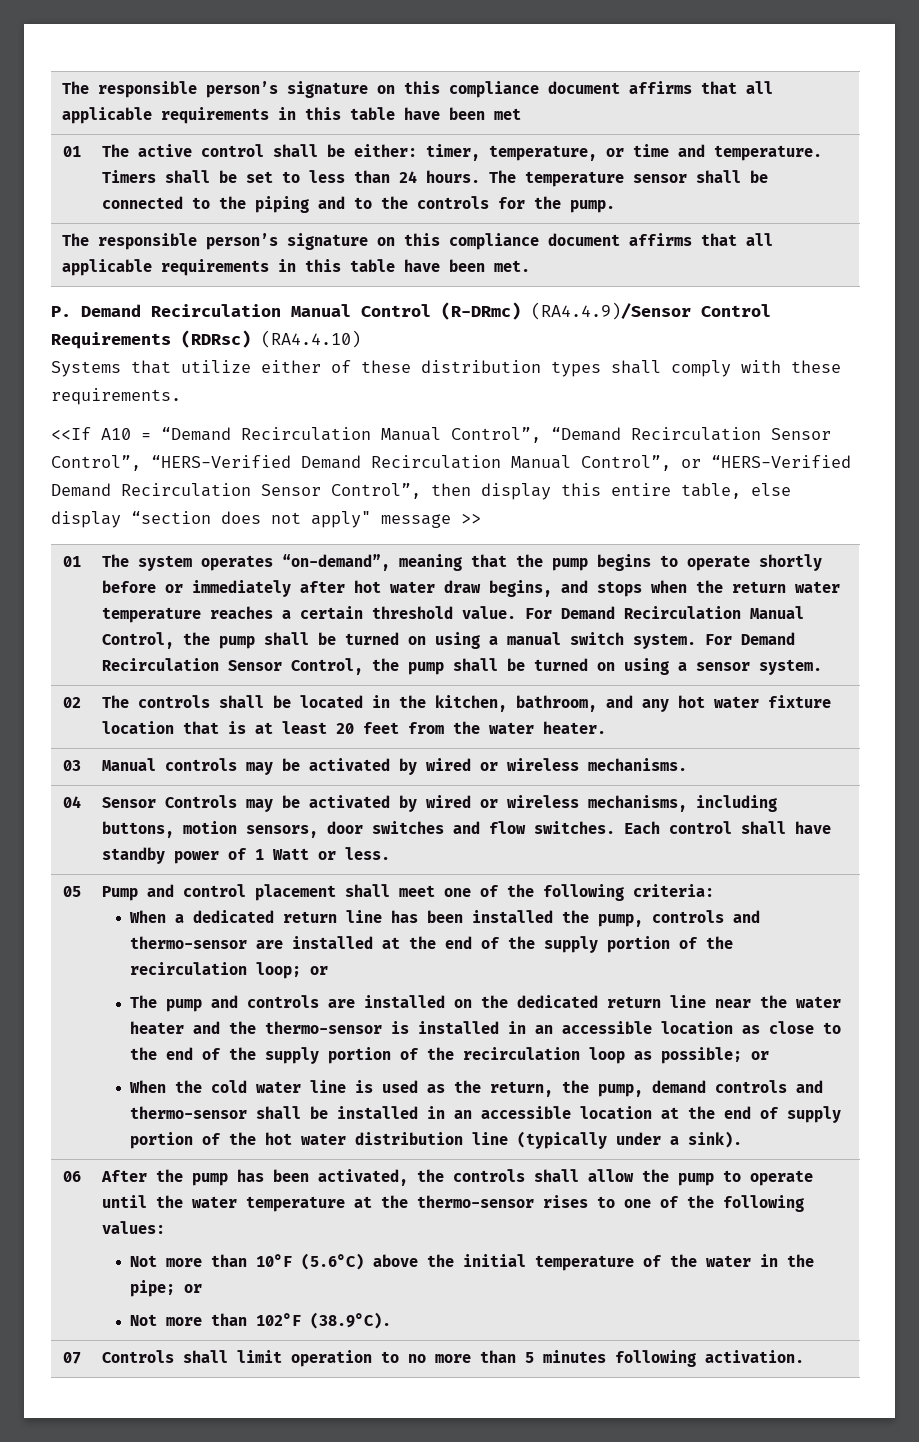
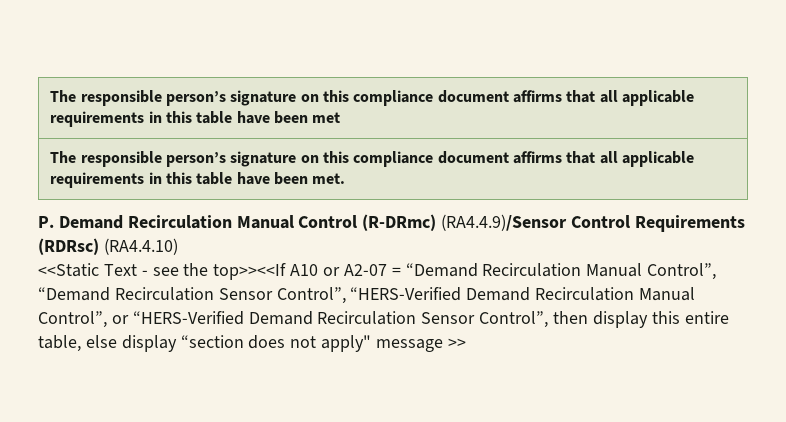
[62,146,81,157] [101,144,822,161] [101,170,768,187] [101,196,615,213] // 01 | The active control shall be either: timer, temperature, or time and temperature. Timers shall be set to less than 24 hours. The temperature sensor shall be connected to the piping and to the controls for the pump. -> (341, 117) none
[51,360,841,377] [51,388,181,405] [51,427,131,440] Systems that utilize either of these distribution types shall comply with these requirements. // <<If A10 -> [38,263,387,280] <<Static Text - see the top>><<If A10 or A2-07
[62,556,81,567] [101,554,822,571] [101,580,840,597] [101,606,804,623] [101,632,795,649] [101,658,822,675] [62,697,81,708] [101,695,831,712] [101,721,606,734] [62,760,81,771] [101,758,687,775] [62,796,81,808] [101,795,777,812] [101,821,831,838] [101,847,390,864] [62,886,81,897] [101,884,714,901] [128,910,760,927] [129,936,733,953] [129,962,328,979] [129,995,841,1012] [129,1021,841,1034] [129,1047,769,1064] [128,1080,823,1097] [129,1106,841,1123] [129,1131,742,1149] [62,1171,81,1182] [100,1169,813,1186] [101,1195,804,1212] [101,1221,165,1234] [129,1253,814,1271] [129,1280,202,1297] [129,1312,391,1329] [62,1352,81,1364] [101,1350,804,1367] // 01 | The system operates “on-demand”, meaning that the pump begins to operate shortly before or immediately after hot water draw begins, and stops when the return water temperature reaches a certain threshold value. For Demand Recirculation Manual Control, the pump shall be turned on using a manual switch system. For Demand Recirculation Sensor Control, the pump shall be turned on using a sensor system. // 02 | The controls shall be located in the kitchen, bathroom, and any hot water fixture location that is at least 20 feet from the water heater. // 03 | Manual controls may be activated by wired or wireless mechanisms. // 04 | Sensor Controls may be activated by wired or wireless mechanisms, including buttons, motion sensors, door switches and flow switches. Each control shall have standby power of 1 Watt or less. // 05 | Pump and control placement shall meet one of the following criteria: // When a dedicated return line has been installed the pump, controls and thermo-sensor are installed at the end of the supply portion of the recirculation loop; or // The pump and controls are installed on the dedicated return line near the water heater and the thermo-sensor is installed in an accessible location as close to the end of the supply portion of the recirculation loop as possible; or // When the cold water line is used as the return, the pump, demand controls and thermo-sensor shall be installed in an accessible location at the end of supply portion of the hot water distribution line (typically under a sink). // 06 | After the pump has been activated, the controls shall allow the pump to operate until the water temperature at the thermo-sensor rises to one of the following values: // Not more than 10°F (5.6°C) above the initial temperature of the water in the pipe; or // Not more than 102°F (38.9°C). // 07 | Controls shall limit operation to no more than 5 minutes following activation. -> (466, 343) none

